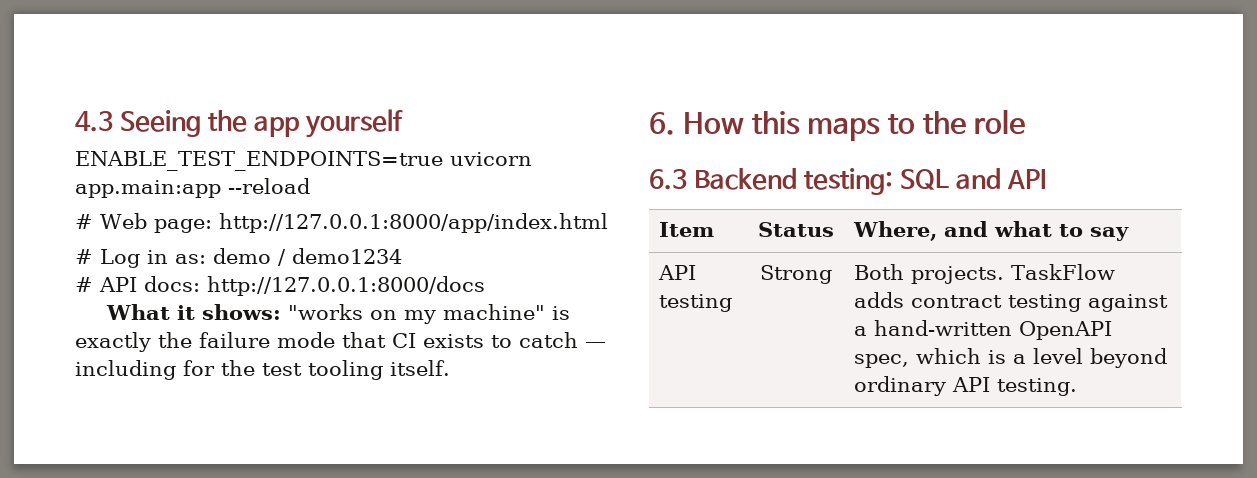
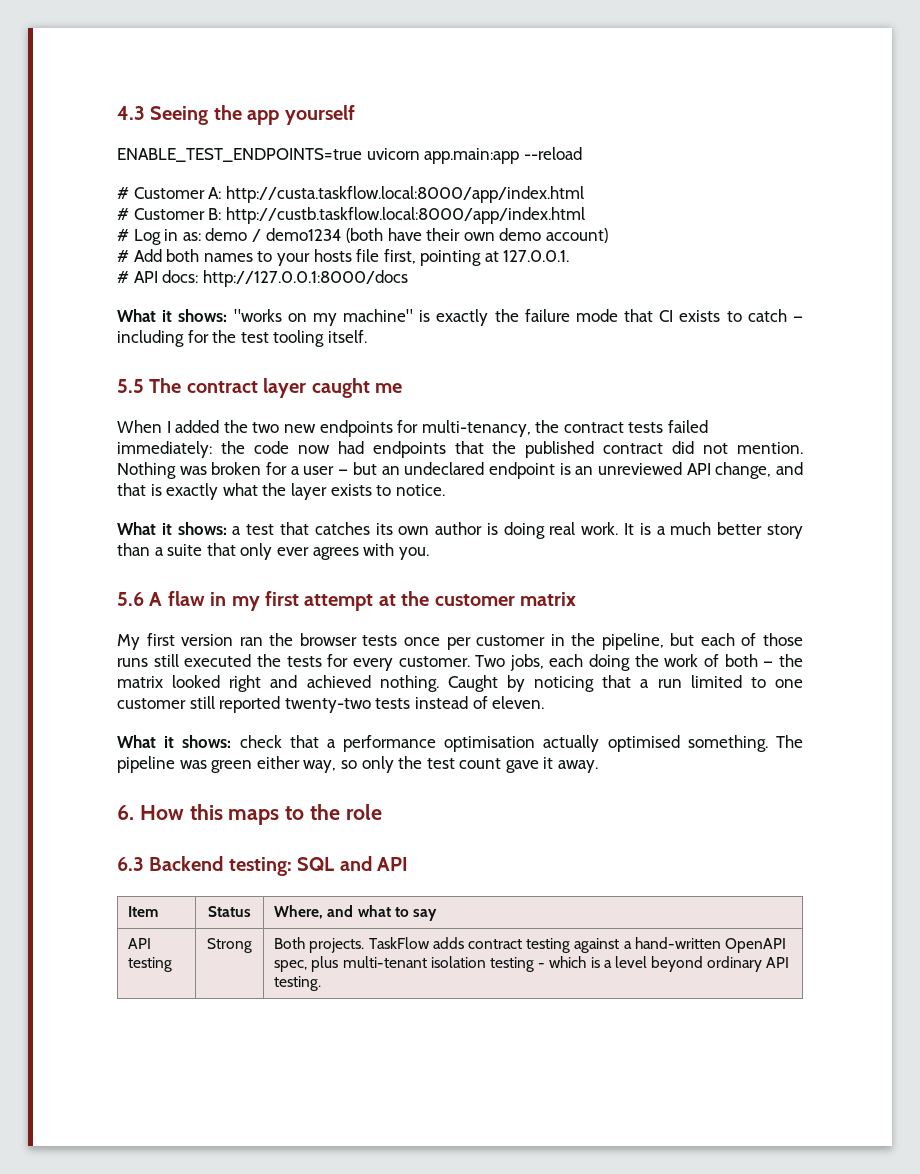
[100,213,608,233] Web page: http://127.0.0.1:8000/app/index.html -> [133,186,584,203] [117,207,585,224] Customer A: http://custa.taskflow.local:8000/app/index.html // # Customer B: http://custb.taskflow.local:8000/app/index.html
(402, 256) none -> [346,228,609,243] [117,249,570,266] (both have their own demo account) // # Add both names to your hosts file first, pointing at 127.0.0.1.
(450, 368) none -> [117,378,402,398] [117,420,709,437] [117,441,803,458] [117,462,803,479] [117,483,445,500] [117,522,803,539] [117,543,429,560] [117,591,576,611] [117,633,803,650] [117,654,803,671] [117,675,803,692] [117,696,545,713] [117,735,803,752] [117,756,599,773] // 5.5 The contract layer caught me // When I added the two new endpoints for multi-tenancy, the contract tests failed immediately: the code now had endpoints that the published contract did not mention. Nothing was broken for a user — but an undeclared endpoint is an unreviewed API change, and that is exactly what the layer exists to notice. // What it shows: a test that catches its own author is doing real work. It is a much better story than a suite that only ever agrees with you. // 5.6 A flaw in my first attempt at the customer matrix // My first version ran the browser tests once per customer in the pipeline, but each of those runs still executed the tests for every customer. Two jobs, each doing the work of both — the matrix looked right and achieved nothing. Caught by noticing that a run limited to one customer still reported twenty-two tests instead of eleven. // What it shows: check that a performance optimisation actually optimised something. The pipeline was green either way, so only the test count gave it away.
(910, 361) none -> [311,956,546,972] plus multi-tenant isolation testing -

